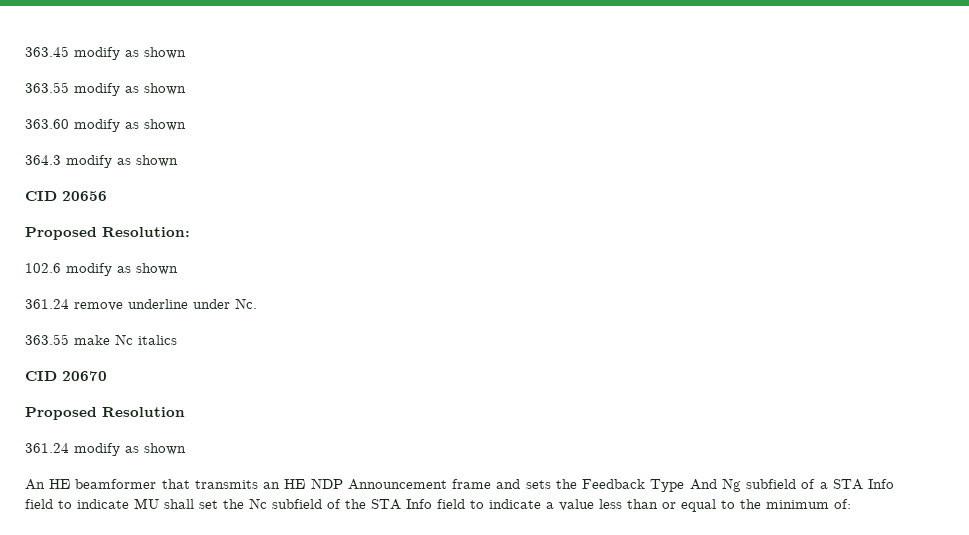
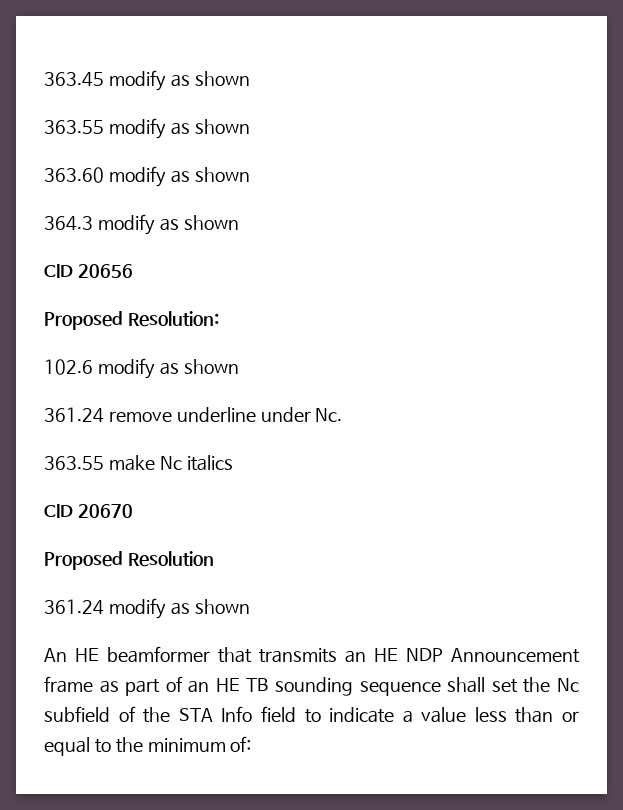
[496,478,894,492] [25,498,159,509] and sets the Feedback Type And Ng subfield of a STA Info field to indicate MU -> [99,676,441,696] as part of an HE TB sounding sequence

